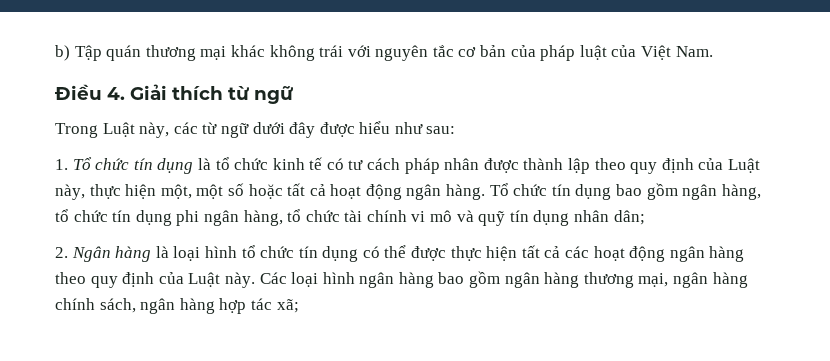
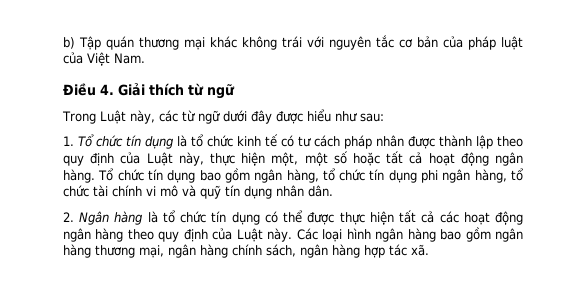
[613,210,645,225] dân; -> [308,185,333,197] dân.
[173,246,237,261] loại hình -> (158, 217) none
[276,299,299,313] xã; -> [411,244,429,256] xã.

